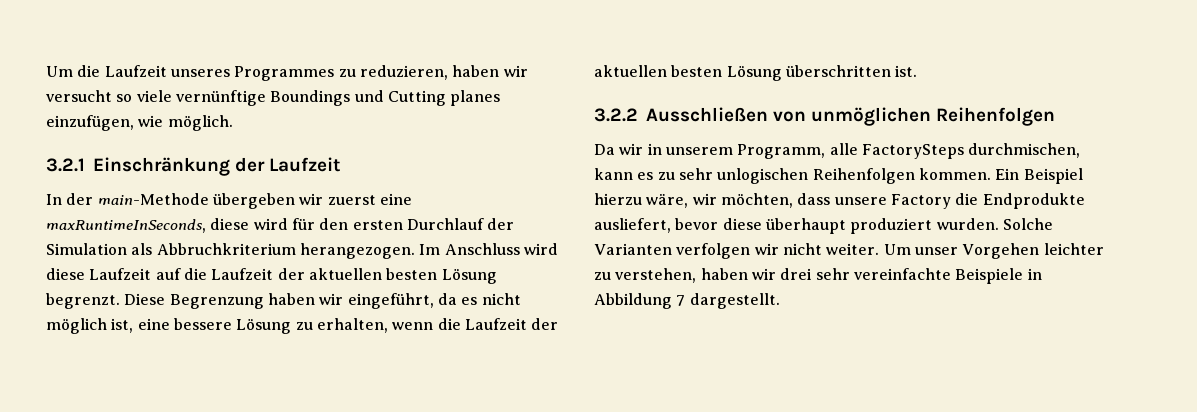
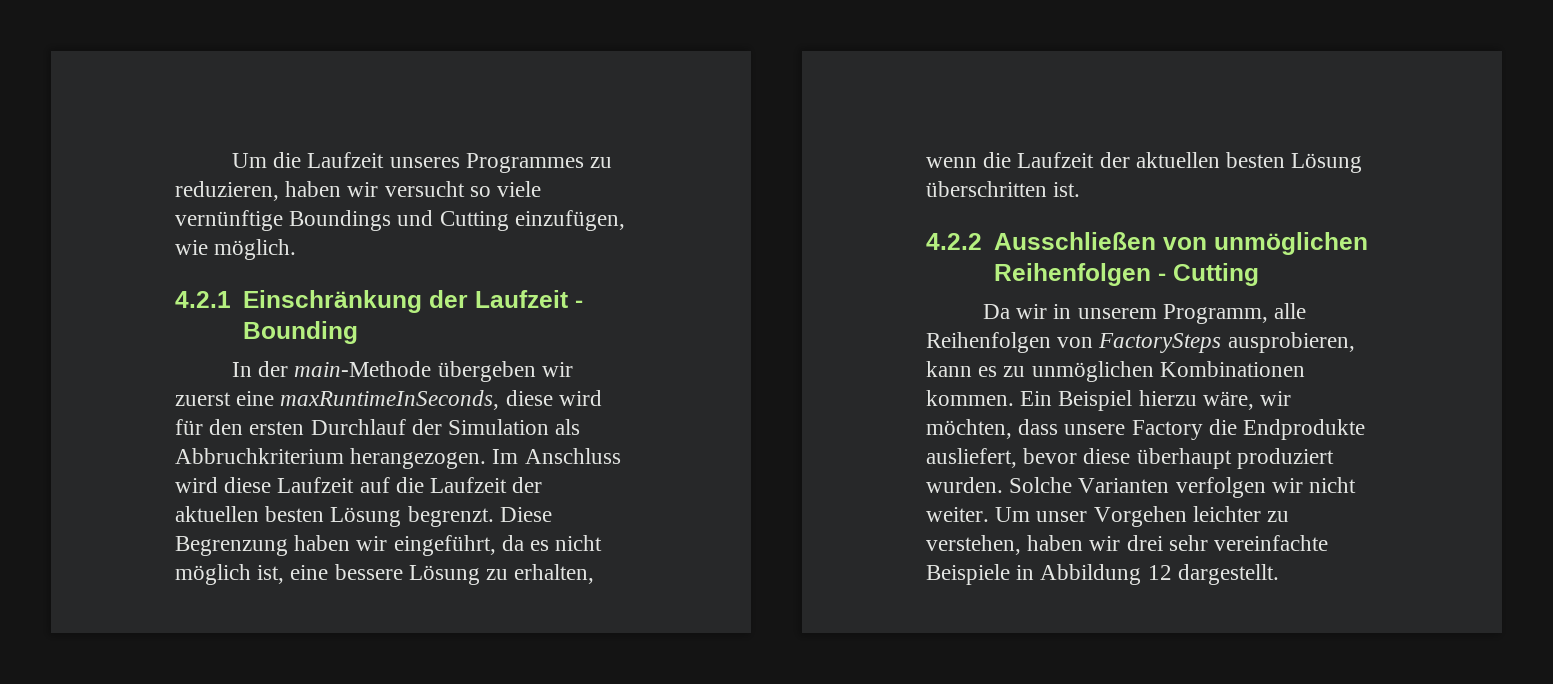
[450,90,501,106] planes -> (509, 221) none
[46,158,85,172] 3.2.1 -> [175,291,231,308] 4.2.1
(342, 164) none -> [574,300,583,308] [242,321,358,344] - Bounding
[594,108,638,122] 3.2.2 -> [926,233,982,250] 4.2.2
(1056, 116) none -> [1157,263,1259,286] - Cutting
[861,143,1081,159] [594,168,915,184] FactorySteps durchmischen, kann es zu sehr unlogischen Reihenfolgen -> [926,332,1355,353] [926,361,1305,382] Reihenfolgen von FactorySteps ausprobieren, kann es zu unmöglichen Kombinationen
[676,295,686,306] 7 -> [1147,565,1172,580] 12

